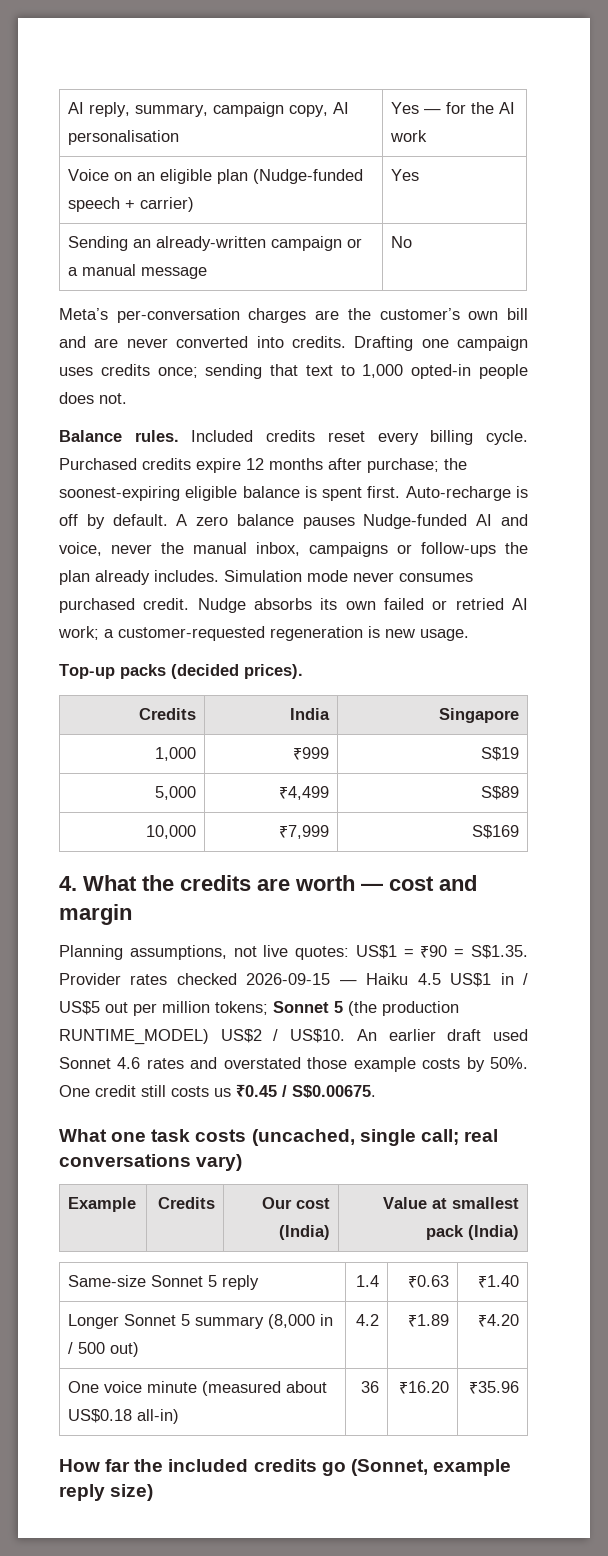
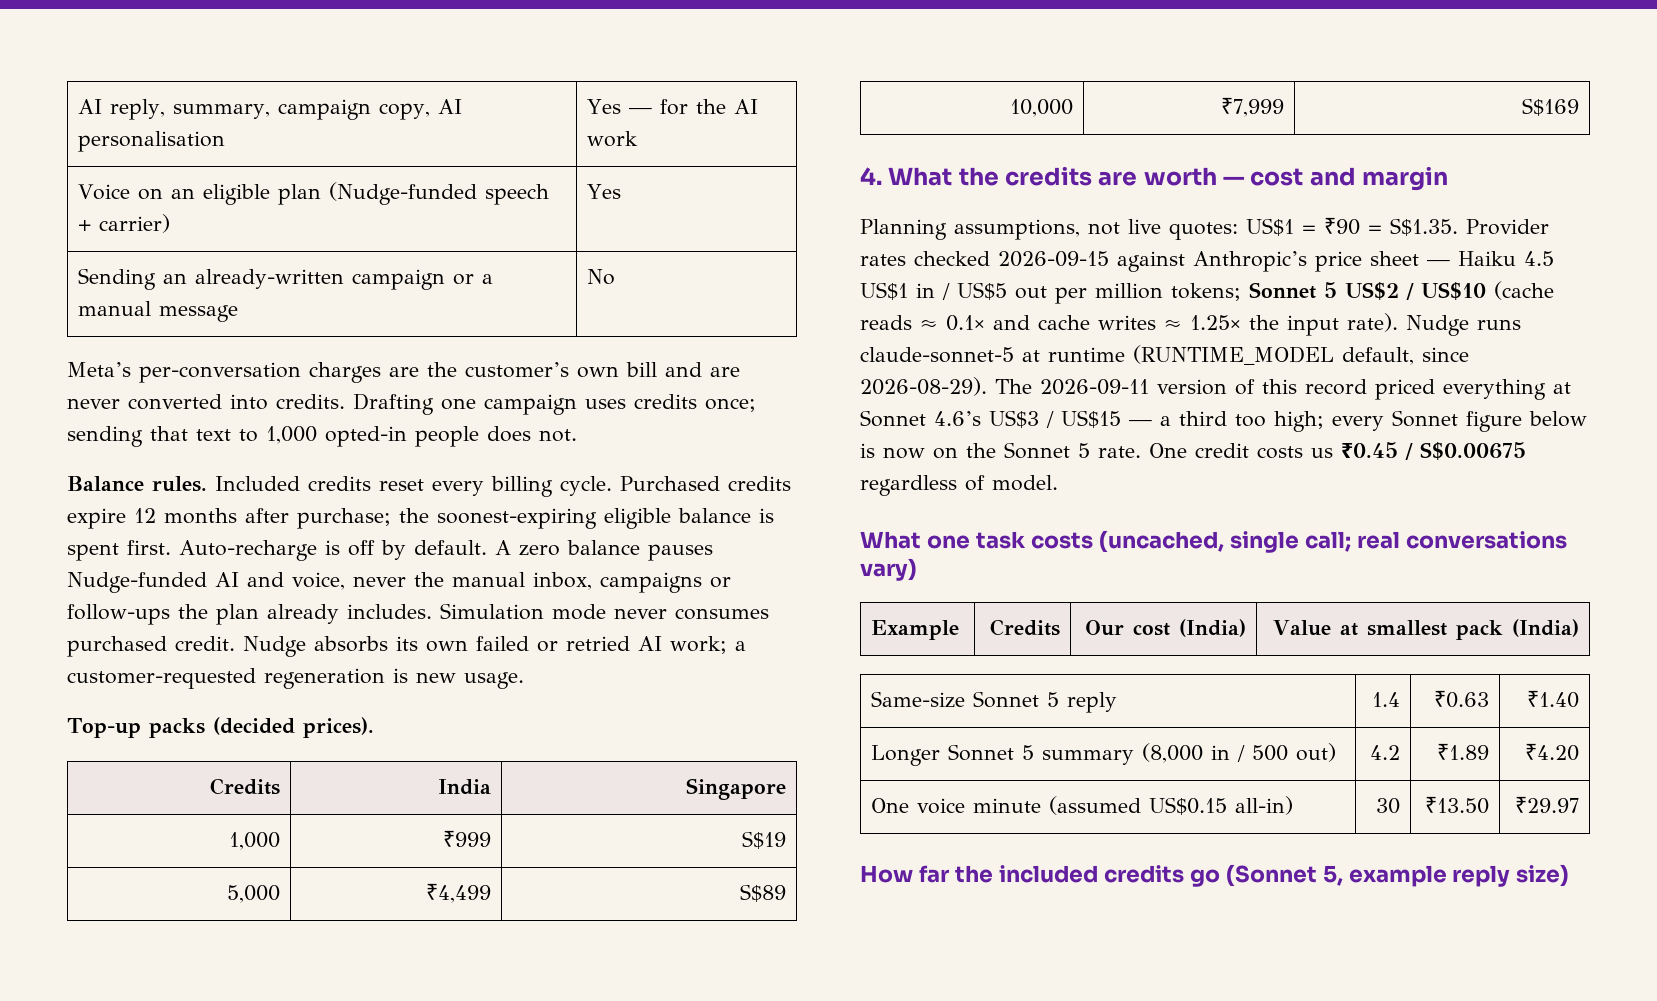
(331, 979) none -> [1117,251,1419,272] against Anthropic’s price sheet
[348,1001,459,1016] [59,1029,528,1045] [59,1057,529,1072] (the production RUNTIME_MODEL) US$2 / US$10. An earlier draft used Sonnet 4.6 rates and overstated those example costs by 50%. -> [1345,281,1554,300] [860,313,1521,336] [860,345,1469,365] [860,377,1571,400] [860,410,1587,432] [860,442,1141,459] US$2 / US$10 (cache reads ≈ 0.1× and cache writes ≈ 1.25× the input rate). Nudge runs claude-sonnet-5 at runtime (RUNTIME_MODEL default, since 2026-08-29). The 2026-09-11 version of this record priced everything at Sonnet 4.6’s US$3 / US$15 — a third too high; every Sonnet figure below is now on the Sonnet 5 rate.
[141,1085,166,1097] still -> (1249, 450) none
[292,1085,376,1098] S$0.00675. -> [1420,442,1526,460] [860,475,1058,496] S$0.00675 regardless of model.
[202,1381,328,1396] [68,1409,180,1424] [360,1381,379,1393] [398,1381,449,1394] [468,1381,519,1394] (measured about US$0.18 all-in) | 36 | ₹16.20 | ₹35.96 -> [1049,796,1294,815] [1375,798,1400,814] [1424,796,1489,814] [1514,796,1579,813] (assumed US$0.15 all-in) | 30 | ₹13.50 | ₹29.97
[350,1459,428,1476] (Sonnet, -> [1225,864,1343,887] (Sonnet 5,

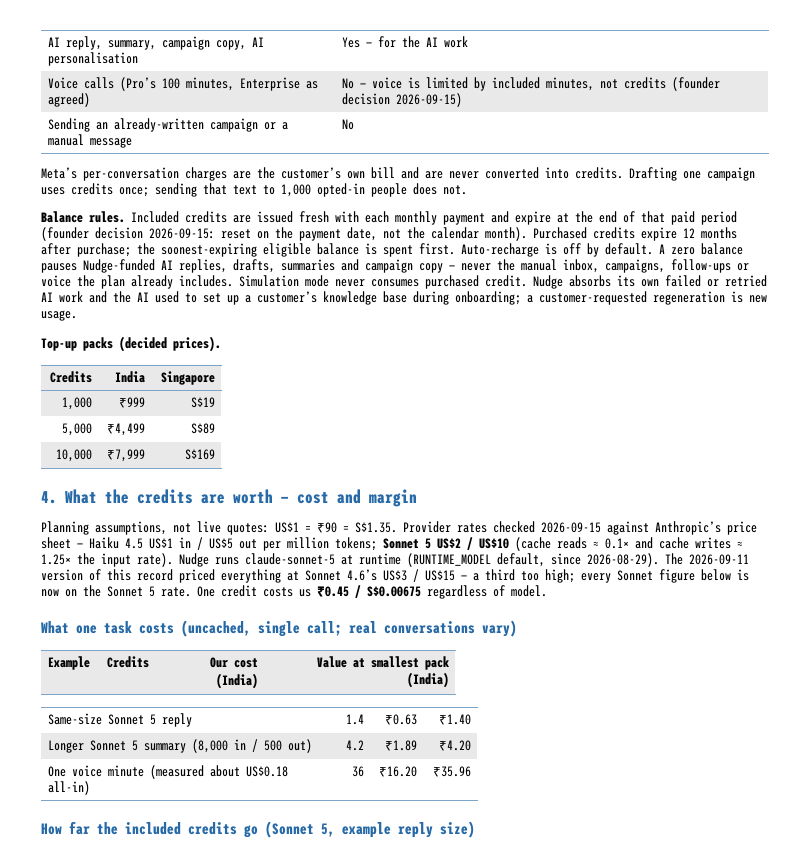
[138,182,550,205] [78,214,171,233] [587,184,622,199] on an eligible plan (Nudge-funded speech + carrier) | Yes -> [84,77,319,91] [48,93,91,107] [342,77,721,91] [342,93,463,107] calls (Pro’s 100 minutes, Enterprise as agreed) | No — voice is limited by included minutes, not credits (founder decision 2026-09-15)
[379,476,612,497] reset every billing cycle. -> [233,211,737,225] [41,227,527,241] are issued fresh with each monthly payment and expire at the end of that paid period (founder decision 2026-09-15: reset on the payment date, not the calendar month).
[247,572,731,593] [67,604,170,625] and voice, never the manual inbox, campaigns or follow-ups -> [179,259,749,273] [41,275,71,287] replies, drafts, summaries and campaign copy — never the manual inbox, campaigns, follow-ups or voice
[670,636,727,654] work; -> [59,291,521,305] work and the AI used to set up a customer’s knowledge base during onboarding;
[1049,796,1294,815] [1375,798,1400,814] [1424,796,1489,814] [1514,796,1579,813] (assumed US$0.15 all-in) | 30 | ₹13.50 | ₹29.97 -> [150,765,289,779] [48,781,91,795] [351,766,364,777] [378,766,417,777] [432,766,471,777] (measured about US$0.18 all-in) | 36 | ₹16.20 | ₹35.96

